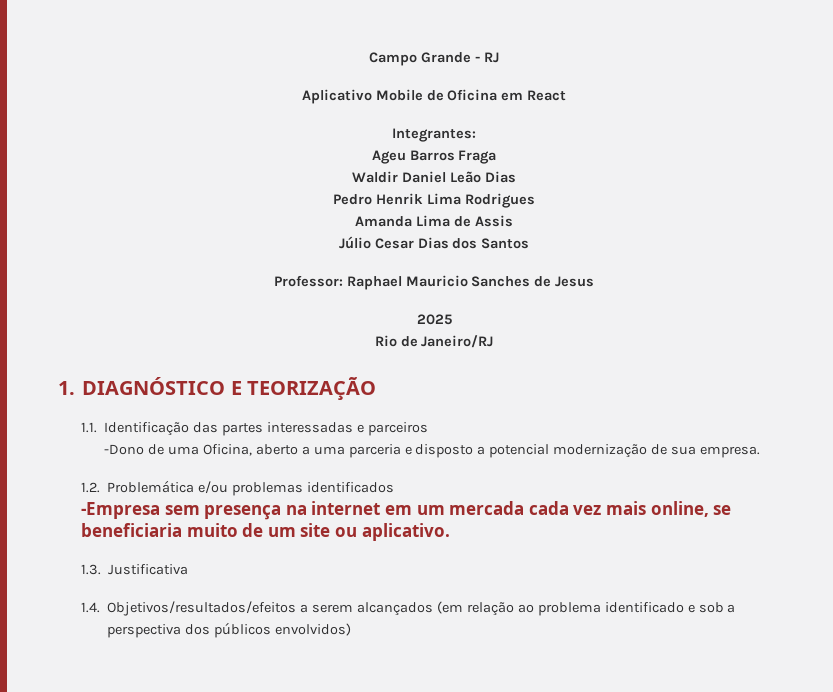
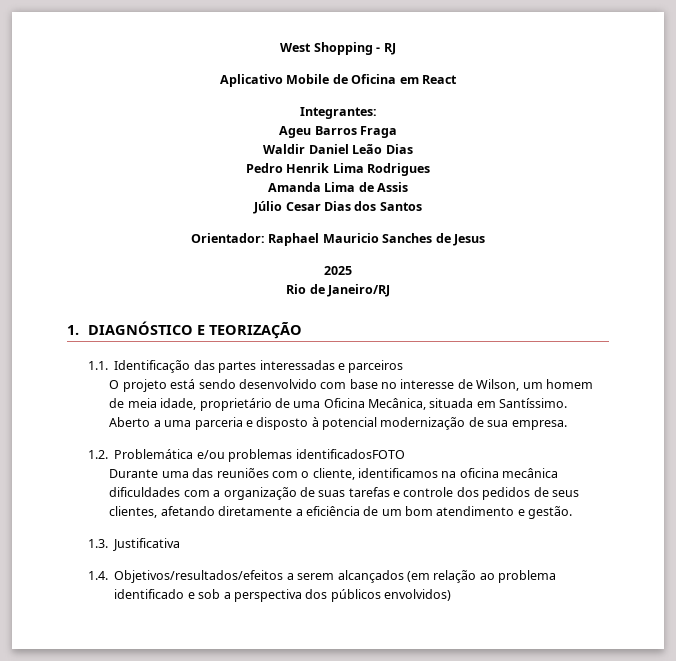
[369,52,472,66] Campo Grande -> [280,42,373,55] West Shopping
[273,275,343,287] Professor: -> [191,233,266,243] Orientador:
[104,444,298,456] -Dono de uma Oficina, aberto -> [109,379,593,392] [109,398,568,411] [109,417,151,427] O projeto está sendo desenvolvido com base no interesse de Wilson, um homem de meia idade, proprietário de uma Oficina Mecânica, situada em Santíssimo. Aberto
[477,446,486,455] a -> [311,417,319,427] à
[307,482,395,493] [81,501,732,520] [81,523,450,541] identificados // -Empresa sem presença na internet em um mercada cada vez mais online, se beneficiaria muito de um site ou aplicativo. -> [295,449,405,459] [109,468,559,480] [109,487,579,500] [109,506,573,519] identificadosFOTO // Durante uma das reuniões com o cliente, identificamos na oficina mecânica dificuldades com a organização de suas tarefas e controle dos pedidos de seus clientes, afetando diretamente a eficiência de um bom atendimento e gestão.

